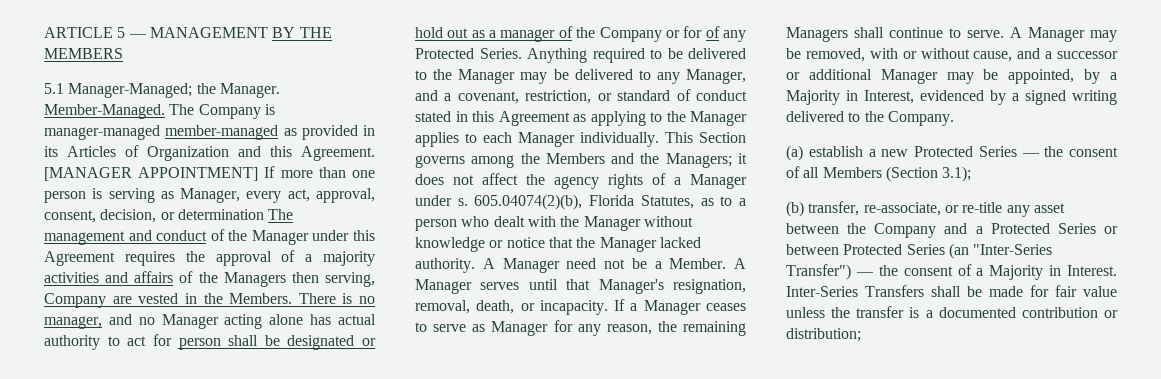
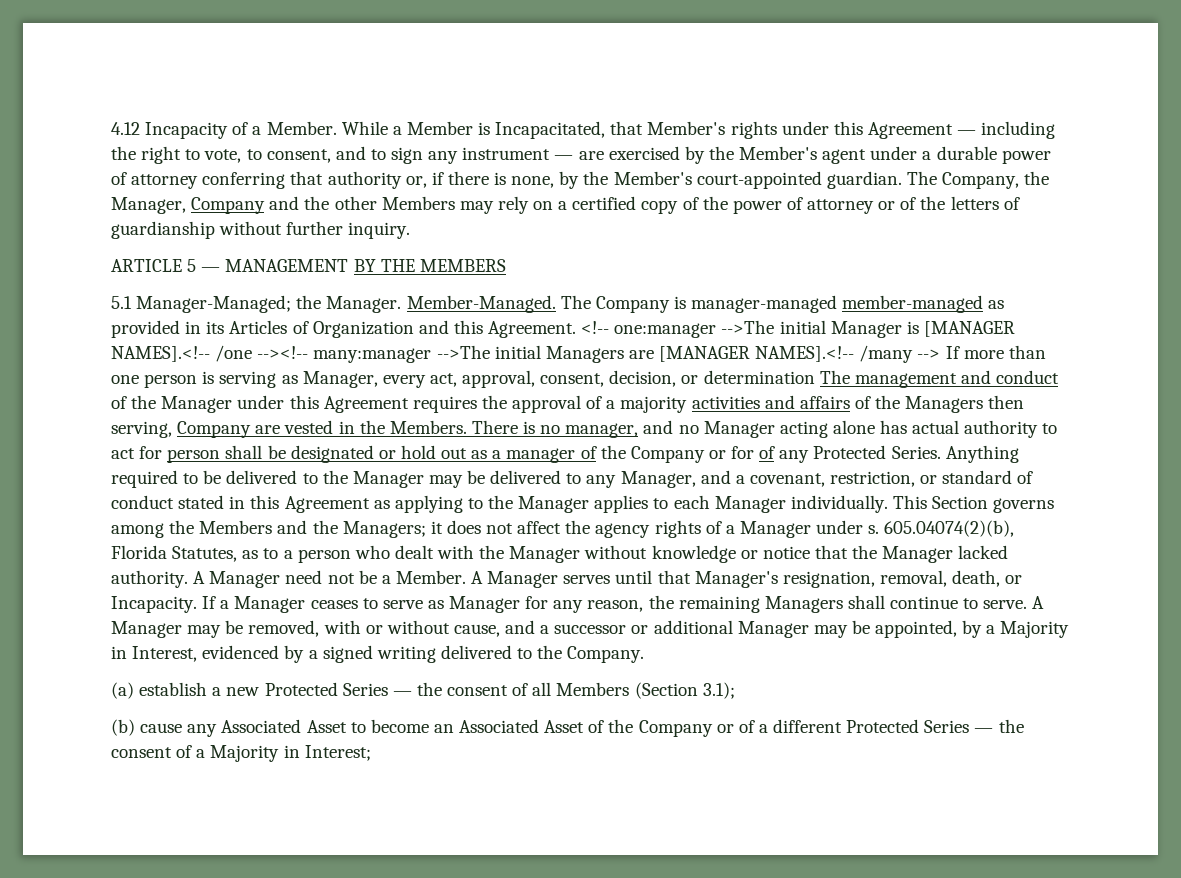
(44, 32) none -> [111,121,1056,139] [111,146,1051,164] [111,171,1050,189] [111,196,1020,214] [111,221,411,239] 4.12 Incapacity of a Member. While a Member is Incapacitated, that Member's rights under this Agreement — including the right to vote, to consent, and to sign any instrument — are exercised by the Member's agent under a durable power of attorney conferring that authority or, if there is none, by the Member's court-appointed guardian. The Company, the Manager, Company and the other Members may rely on a certified copy of the power of attorney or of the letters of guardianship without further inquiry. //
[44,167,259,181] [MANAGER APPOINTMENT] -> [581,320,1015,338] [111,345,941,363] <!-- one:manager -->The initial Manager is [MANAGER NAMES].<!-- /one --><!-- many:manager -->The initial Managers are [MANAGER NAMES].<!-- /many -->
[539,300,608,315] incapacity. -> [111,596,197,613] Incapacity.
[808,201,1065,217] [786,223,1118,238] [786,243,1053,259] [786,264,851,280] transfer, re-associate, or re-title any asset between the Company and a Protected Series or between Protected Series (an "Inter-Series Transfer") -> [140,719,970,737] cause any Associated Asset to become an Associated Asset of the Company or of a different Protected Series
[1067,265,1117,276] [786,285,1117,297] [786,306,1118,318] [786,328,861,342] Interest. Inter-Series Transfers shall be made for fair value unless the transfer is a documented contribution or distribution; -> [304,745,371,761] Interest;

